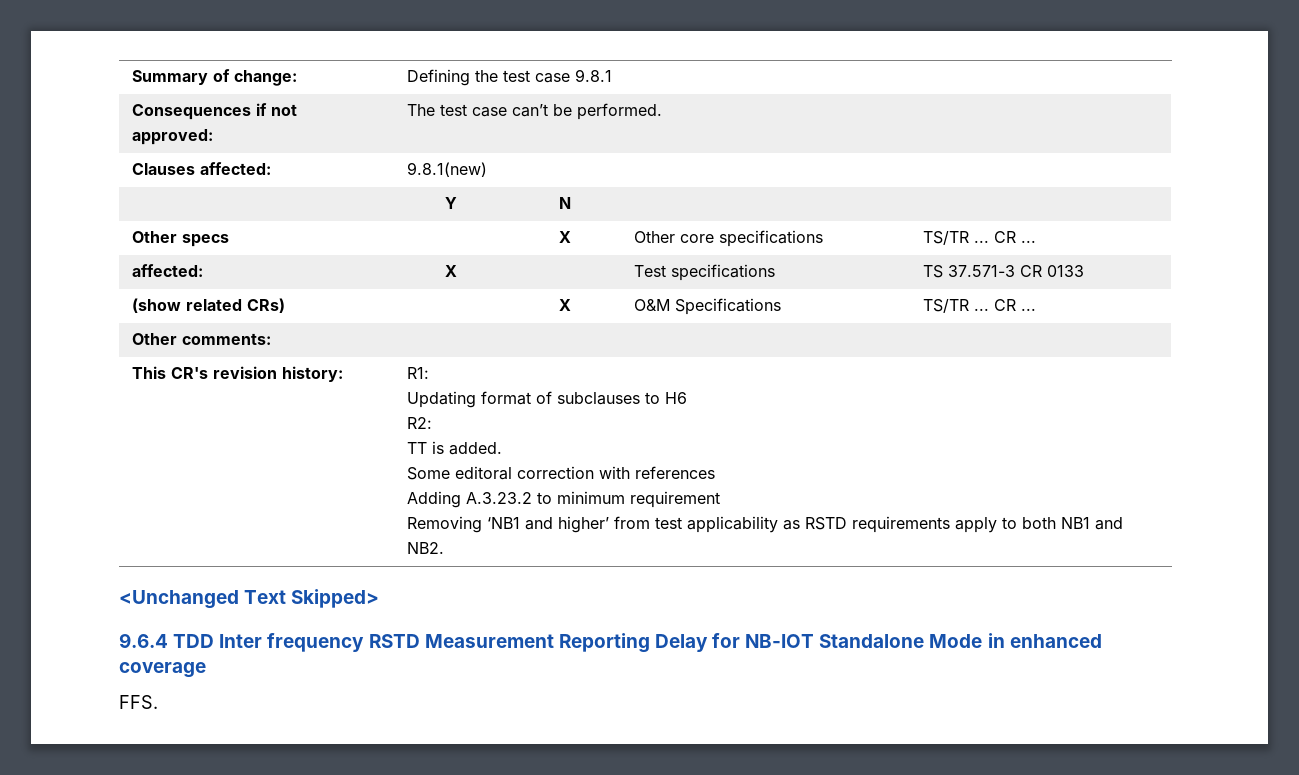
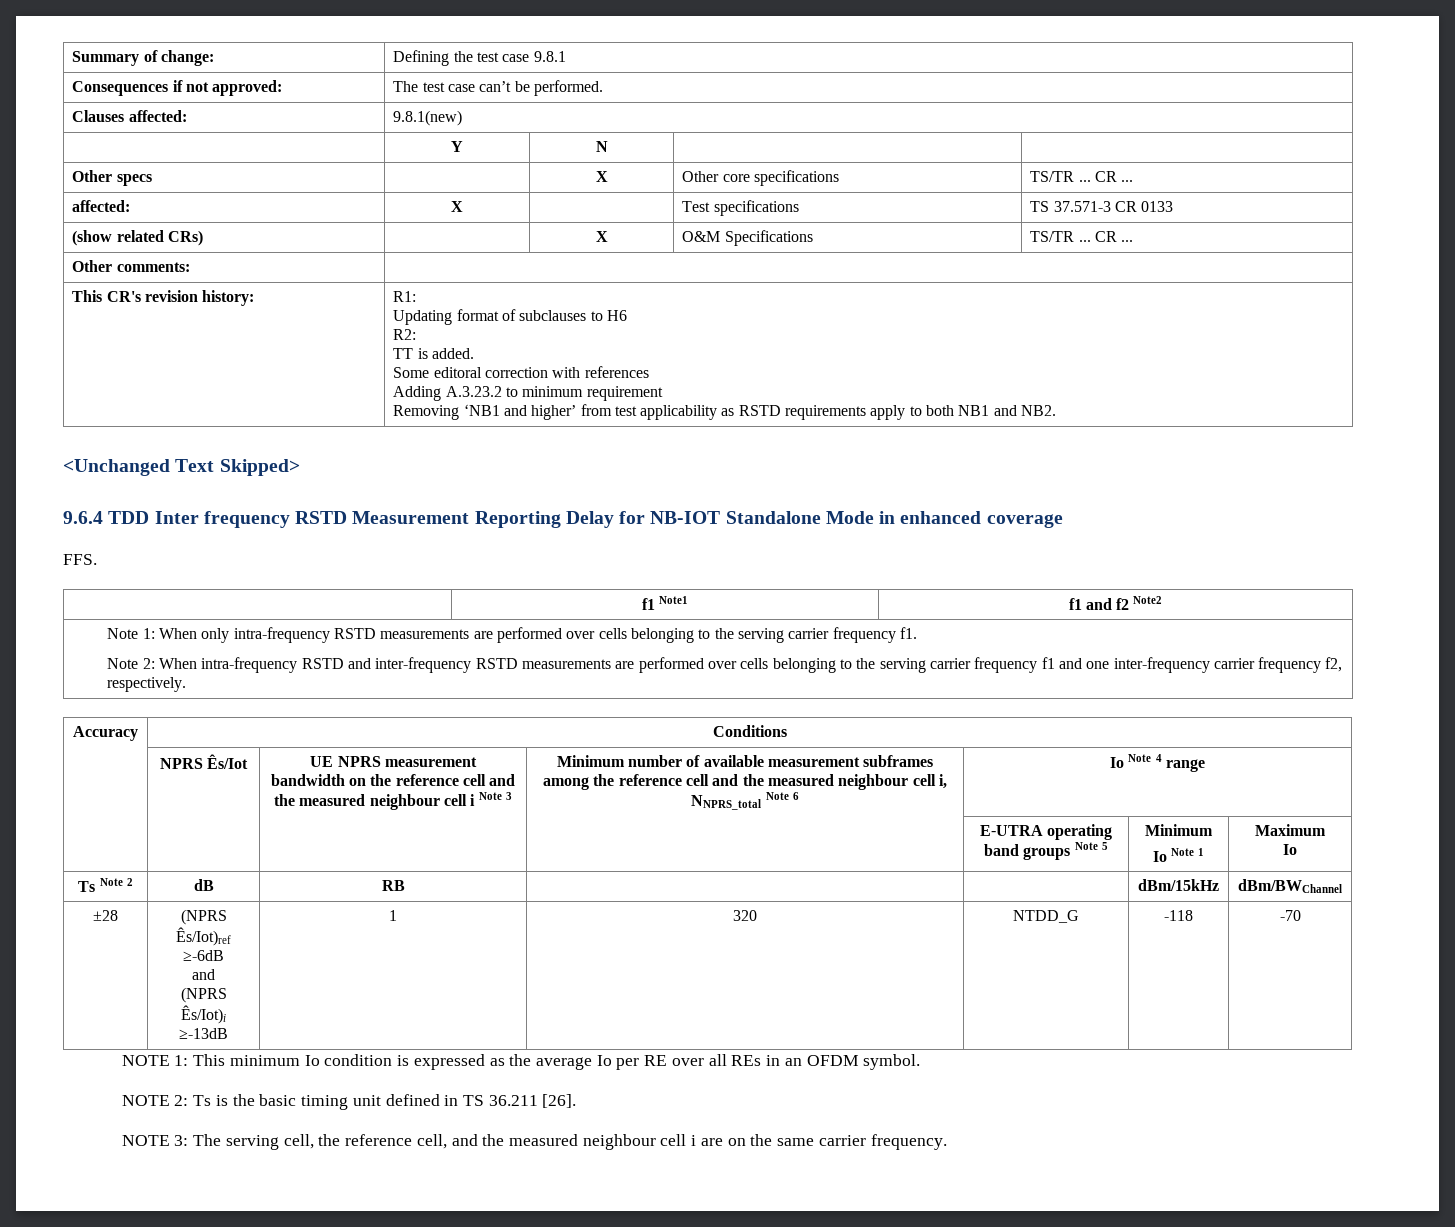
(158, 702) none -> [641,596,689,610] [1068,596,1163,610] [107,627,917,643] [107,657,1343,673] [107,677,187,692] [73,726,138,741] [712,725,787,737] [159,754,249,769] [310,756,477,767] [270,774,516,786] [274,792,512,810] [556,755,934,767] [543,774,947,790] [691,792,799,810] [1110,754,1205,772] [979,824,1113,840] [984,842,1108,860] [1145,824,1213,836] [1152,848,1205,862] [1255,824,1326,836] [1283,844,1297,855] [78,878,133,892] [193,879,214,891] [381,880,405,891] [1138,879,1219,891] [1238,879,1342,893] [93,910,118,921] [180,909,227,925] [176,927,231,946] [183,950,224,961] [192,969,215,980] [180,987,227,1003] [181,1005,226,1024] [179,1028,228,1039] [389,910,397,921] [732,910,757,921] [1013,910,1079,923] [1164,910,1193,921] [1279,910,1301,921] [121,1054,921,1070] [121,1094,577,1110] [121,1134,947,1150] // | f1 Note1 | f1 and f2 Note2 // Note 1: When only intra-frequency RSTD measurements are performed over cells belonging to the serving carrier frequency f1. // Note 2: When intra-frequency RSTD and inter-frequency RSTD measurements are performed over cells belonging to the serving carrier frequency f1 and one inter-frequency carrier frequency f2, respectively. // Accuracy | Conditions // | NPRS Ês/Iot | UE NPRS measurement // bandwidth on the reference cell and the measured neighbour cell i Note 3 | Minimum number of available measurement subframes among the reference cell and the measured neighbour cell i, NNPRS_total Note 6 | Io Note 4 range // | | | | E-UTRA operating band groups Note 5 | Minimum // Io Note 1 | Maximum // Io // Ts Note 2 | dB | RB | | | dBm/15kHz | dBm/BWChannel // ±28 | (NPRS Ês/Iot)ref ≥-6dB // and // (NPRS Ês/Iot)i ≥-13dB | 1 | 320 | NTDD_G | -118 | -70 // NOTE 1: This minimum Io condition is expressed as the average Io per RE over all REs in an OFDM symbol. // NOTE 2: Ts is the basic timing unit defined in TS 36.211 [26]. // NOTE 3: The serving cell, the reference cell, and the measured neighbour cell i are on the same carrier frequency.

